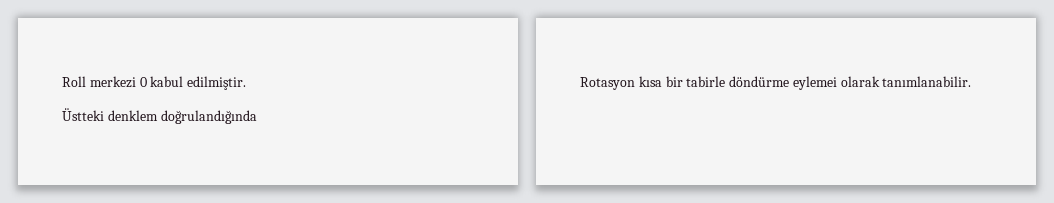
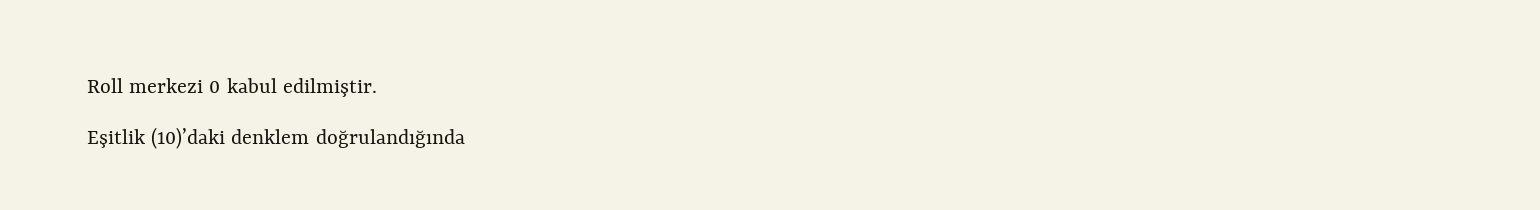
[62,108,104,121] Üstteki -> [87,127,226,149] Eşitlik (10)’daki
[580,76,972,90] // Rotasyon kısa bir tabirle döndürme eylemei olarak tanımlanabilir. -> (465, 138) none

